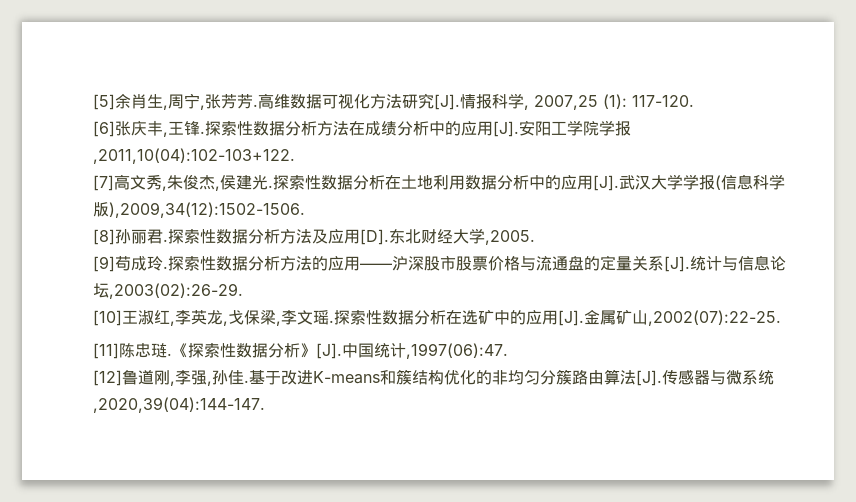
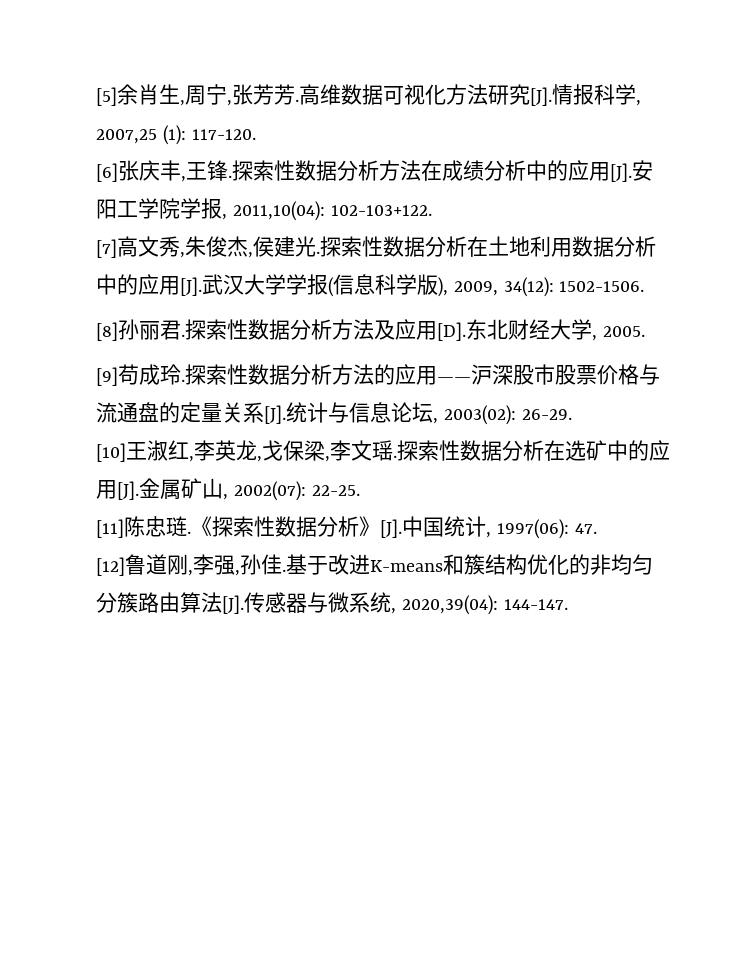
[92,148,295,164] ,2011,10(04):102-103+122. -> [222,201,432,221] , 2011,10(04): 102-103+122.
[108,202,305,218] ),2009,34(12):1502-1506. -> [438,277,645,297] ), 2009, 34(12): 1502-1506.
[484,230,535,245] ,2005. -> [592,326,646,341] , 2005.
[108,283,243,299] ,2003(02):26-29. -> [433,405,572,425] , 2003(02): 26-29.
[647,310,781,326] ,2002(07):22-25. -> [223,481,360,501] , 2002(07): 22-25.
[405,343,508,359] ,1997(06):47. -> [486,519,597,539] , 1997(06): 47.
[92,397,265,413] ,2020,39(04):144-147. -> [391,595,568,615] , 2020,39(04): 144-147.

